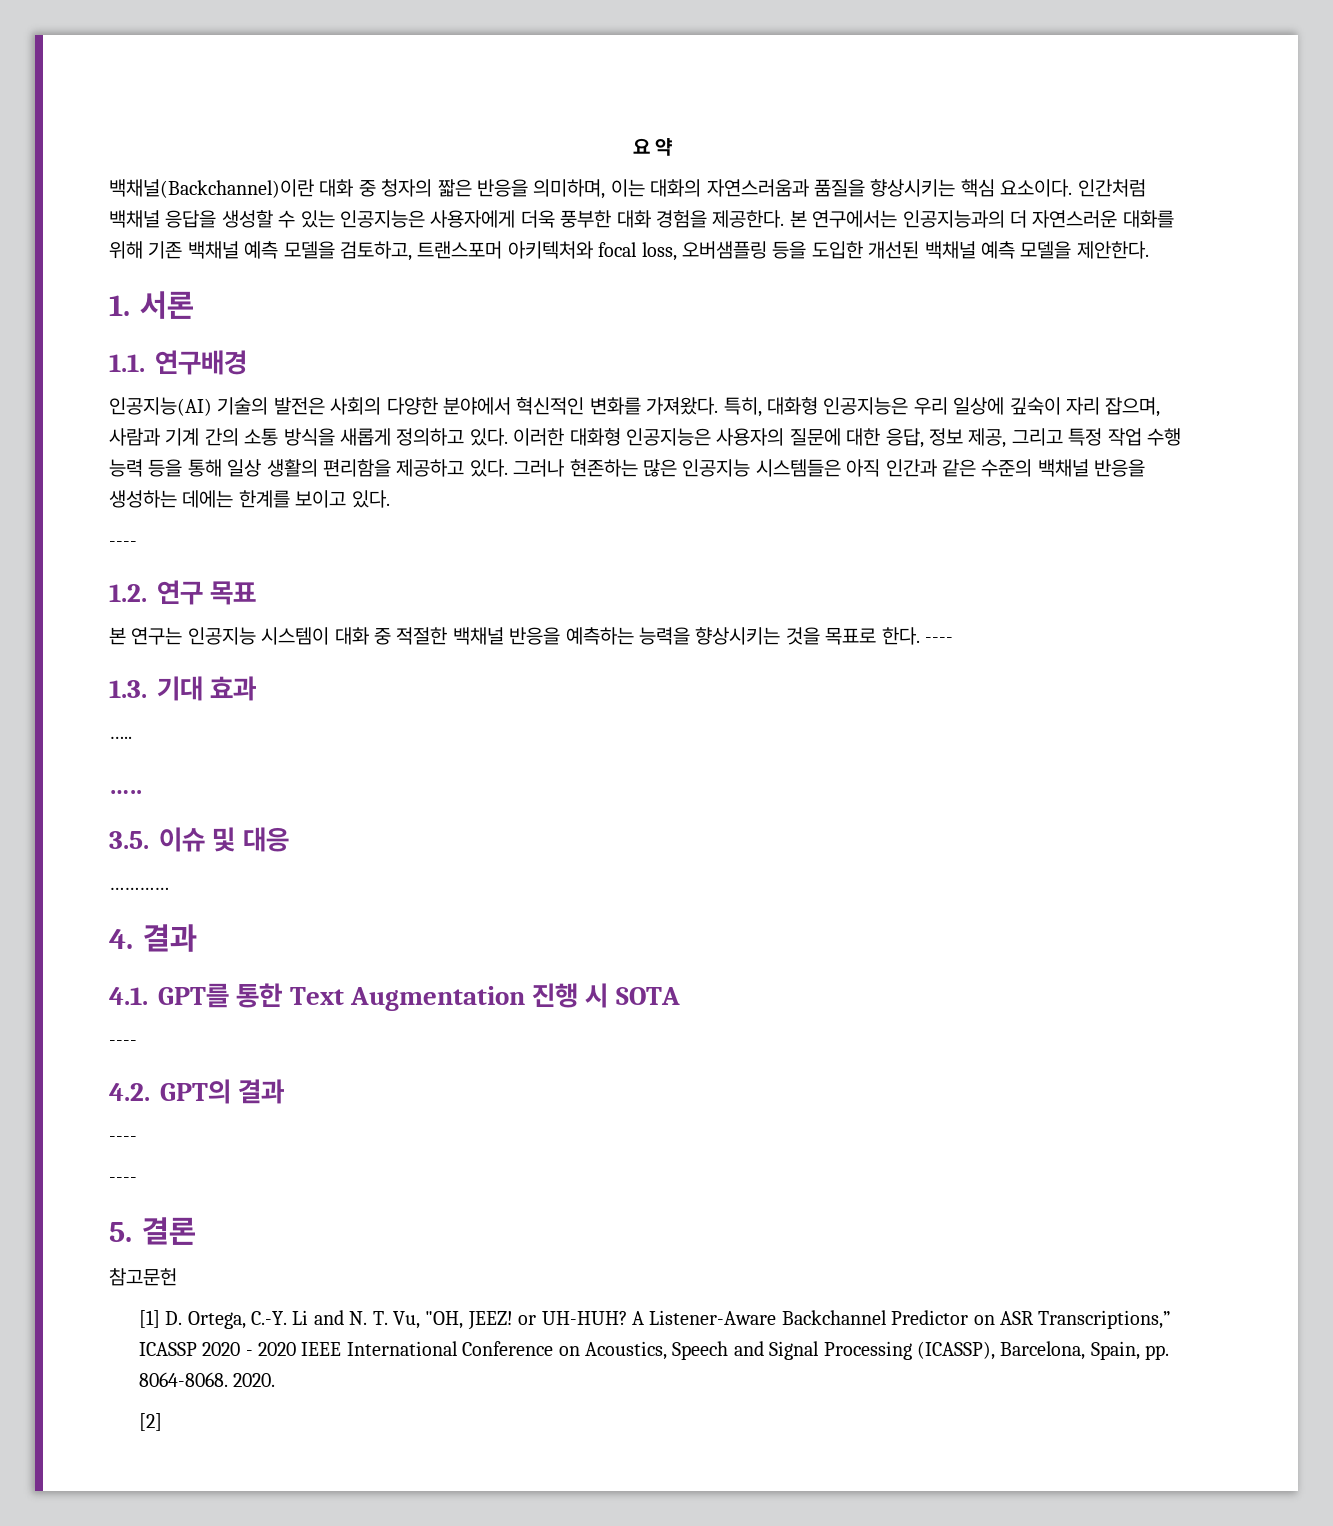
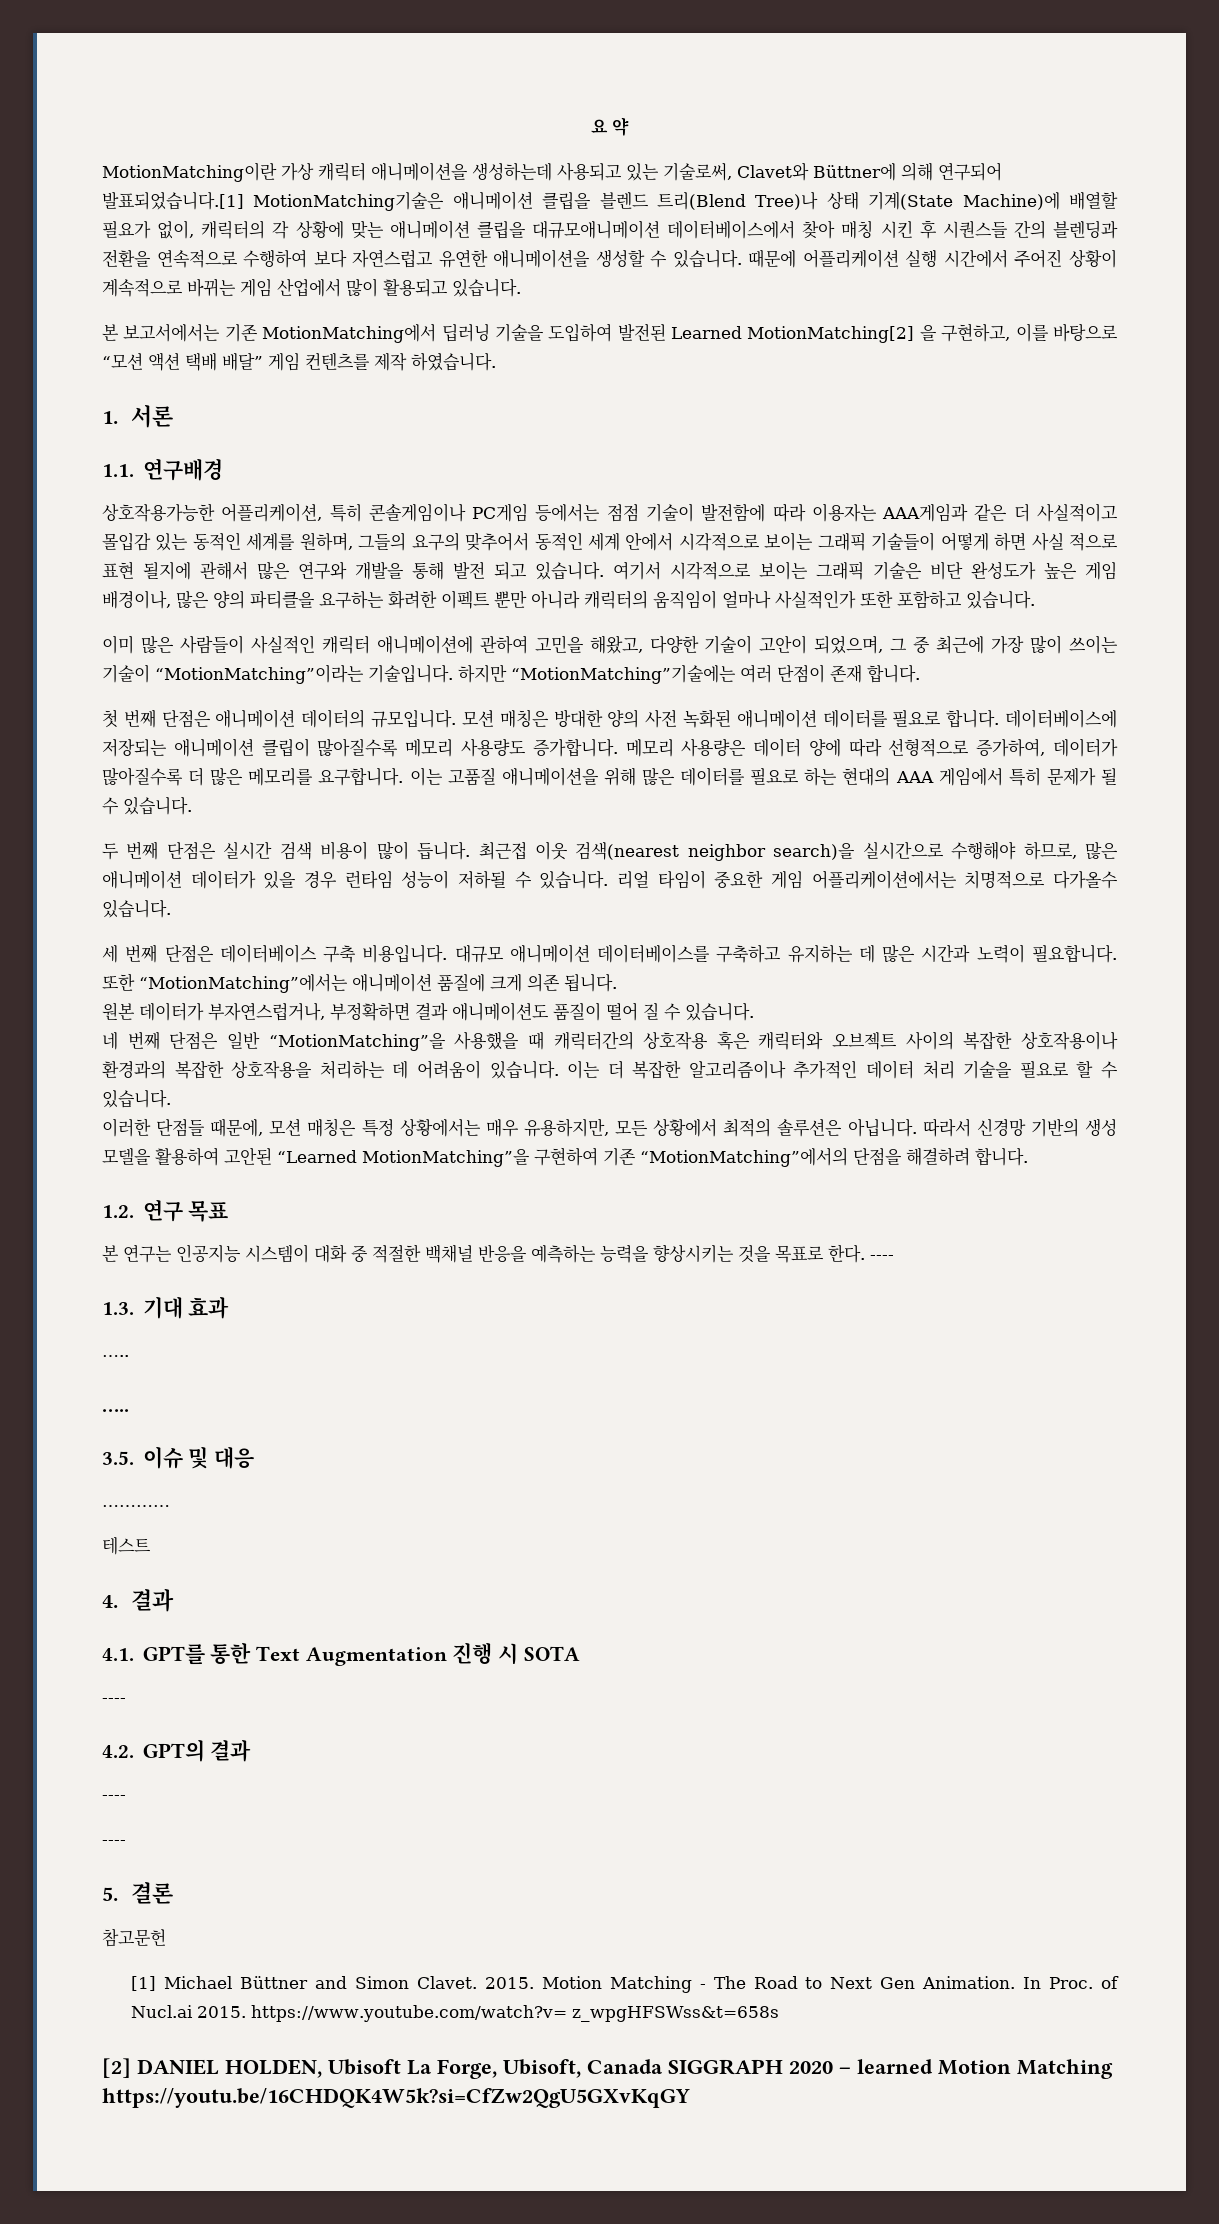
[109,179,1146,199] [109,210,1174,228] [109,241,1149,261] [109,291,194,319] [109,350,247,375] [109,397,1161,417] [109,428,1181,448] [109,459,1146,477] [109,490,390,508] [109,541,137,547] 백채널(Backchannel)이란 대화 중 청자의 짧은 반응을 의미하며, 이는 대화의 자연스러움과 품질을 향상시키는 핵심 요소이다. 인간처럼 백채널 응답을 생성할 수 있는 인공지능은 사용자에게 더욱 풍부한 대화 경험을 제공한다. 본 연구에서는 인공지능과의 더 자연스러운 대화를 위해 기존 백채널 예측 모델을 검토하고, 트랜스포머 아키텍처와 focal loss, 오버샘플링 등을 도입한 개선된 백채널 예측 모델을 제안한다. // 1. 서론 // 1.1. 연구배경 // 인공지능(AI) 기술의 발전은 사회의 다양한 분야에서 혁신적인 변화를 가져왔다. 특히, 대화형 인공지능은 우리 일상에 깊숙이 자리 잡으며, 사람과 기계 간의 소통 방식을 새롭게 정의하고 있다. 이러한 대화형 인공지능은 사용자의 질문에 대한 응답, 정보 제공, 그리고 특정 작업 수행 능력 등을 통해 일상 생활의 편리함을 제공하고 있다. 그러나 현존하는 많은 인공지능 시스템들은 아직 인간과 같은 수준의 백채널 반응을 생성하는 데에는 한계를 보이고 있다. // ---- -> [102,162,1002,182] [102,191,1118,211] [102,220,1118,239] [102,249,1117,268] [102,278,521,297] [102,323,1118,343] [102,352,496,371] [102,405,174,428] [102,458,223,481] [102,503,1119,522] [102,532,1118,551] [102,561,1117,580] [102,590,1035,609] [102,635,1119,654] [102,664,920,684] [102,709,1117,728] [102,738,1119,757] [102,767,1117,786] [102,797,192,815] [102,841,1118,861] [102,870,1118,889] [102,900,171,918] [102,944,1117,963] [102,973,617,993] [102,1002,754,1021] [102,1031,1118,1051] [102,1060,1118,1079] [102,1090,171,1108] [102,1118,1117,1137] [102,1147,1028,1167] MotionMatching이란 가상 캐릭터 애니메이션을 생성하는데 사용되고 있는 기술로써, Clavet와 Büttner에 의해 연구되어 발표되었습니다.[1] MotionMatching기술은 애니메이션 클립을 블렌드 트리(Blend Tree)나 상태 기계(State Machine)에 배열할 필요가 없이, 캐릭터의 각 상황에 맞는 애니메이션 클립을 대규모애니메이션 데이터베이스에서 찾아 매칭 시킨 후 시퀀스들 간의 블렌딩과 전환을 연속적으로 수행하여 보다 자연스럽고 유연한 애니메이션을 생성할 수 있습니다. 때문에 어플리케이션 실행 시간에서 주어진 상황이 계속적으로 바뀌는 게임 산업에서 많이 활용되고 있습니다. // 본 보고서에서는 기존 MotionMatching에서 딥러닝 기술을 도입하여 발전된 Learned MotionMatching[2] 을 구현하고, 이를 바탕으로 “모션 액션 택배 배달” 게임 컨텐츠를 제작 하였습니다. // 1. 서론 // 1.1. 연구배경 // 상호작용가능한 어플리케이션, 특히 콘솔게임이나 PC게임 등에서는 점점 기술이 발전함에 따라 이용자는 AAA게임과 같은 더 사실적이고 몰입감 있는 동적인 세계를 원하며, 그들의 요구의 맞추어서 동적인 세계 안에서 시각적으로 보이는 그래픽 기술들이 어떻게 하면 사실 적으로 표현 될지에 관해서 많은 연구와 개발을 통해 발전 되고 있습니다. 여기서 시각적으로 보이는 그래픽 기술은 비단 완성도가 높은 게임 배경이나, 많은 양의 파티클을 요구하는 화려한 이펙트 뿐만 아니라 캐릭터의 움직임이 얼마나 사실적인가 또한 포함하고 있습니다. // 이미 많은 사람들이 사실적인 캐릭터 애니메이션에 관하여 고민을 해왔고, 다양한 기술이 고안이 되었으며, 그 중 최근에 가장 많이 쓰이는 기술이 “MotionMatching”이라는 기술입니다. 하지만 “MotionMatching”기술에는 여러 단점이 존재 합니다. // 첫 번째 단점은 애니메이션 데이터의 규모입니다. 모션 매칭은 방대한 양의 사전 녹화된 애니메이션 데이터를 필요로 합니다. 데이터베이스에 저장되는 애니메이션 클립이 많아질수록 메모리 사용량도 증가합니다. 메모리 사용량은 데이터 양에 따라 선형적으로 증가하여, 데이터가 많아질수록 더 많은 메모리를 요구합니다. 이는 고품질 애니메이션을 위해 많은 데이터를 필요로 하는 현대의 AAA 게임에서 특히 문제가 될 수 있습니다. // 두 번째 단점은 실시간 검색 비용이 많이 듭니다. 최근접 이웃 검색(nearest neighbor search)을 실시간으로 수행해야 하므로, 많은 애니메이션 데이터가 있을 경우 런타임 성능이 저하될 수 있습니다. 리얼 타임이 중요한 게임 어플리케이션에서는 치명적으로 다가올수 있습니다. // 세 번째 단점은 데이터베이스 구축 비용입니다. 대규모 애니메이션 데이터베이스를 구축하고 유지하는 데 많은 시간과 노력이 필요합니다. 또한 “MotionMatching”에서는 애니메이션 품질에 크게 의존 됩니다. // 원본 데이터가 부자연스럽거나, 부정확하면 결과 애니메이션도 품질이 떨어 질 수 있습니다. // 네 번째 단점은 일반 “MotionMatching”을 사용했을 때 캐릭터간의 상호작용 혹은 캐릭터와 오브젝트 사이의 복잡한 상호작용이나 환경과의 복잡한 상호작용을 처리하는 데 어려움이 있습니다. 이는 더 복잡한 알고리즘이나 추가적인 데이터 처리 기술을 필요로 할 수 있습니다. // 이러한 단점들 때문에, 모션 매칭은 특정 상황에서는 매우 유용하지만, 모든 상황에서 최적의 솔루션은 아닙니다. 따라서 신경망 기반의 생성 모델을 활용하여 고안된 “Learned MotionMatching”을 구현하여 기존 “MotionMatching”에서의 단점을 해결하려 합니다.
(169, 888) none -> [102,1536,151,1555] // 테스트
[165,1310,1172,1330] [138,1341,1170,1360] [138,1372,276,1387] [138,1413,162,1431] D. Ortega, C.-Y. Li and N. T. Vu, "OH, JEEZ! or UH-HUH? A Listener-Aware Backchannel Predictor on ASR Transcriptions,” ICASSP 2020 - 2020 IEEE International Conference on Acoustics, Speech and Signal Processing (ICASSP), Barcelona, Spain, pp. 8064-8068. 2020. // [2] -> [164,1976,1119,1993] [131,2005,780,2022] [102,2058,1113,2079] [102,2088,690,2108] Michael Büttner and Simon Clavet. 2015. Motion Matching - The Road to Next Gen Animation. In Proc. of Nucl.ai 2015. https://www.youtube.com/watch?v= z_wpgHFSWss&t=658s // [2] DANIEL HOLDEN, Ubisoft La Forge, Ubisoft, Canada SIGGRAPH 2020 – learned Motion Matching https://youtu.be/16CHDQK4W5k?si=CfZw2QgU5GXvKqGY

